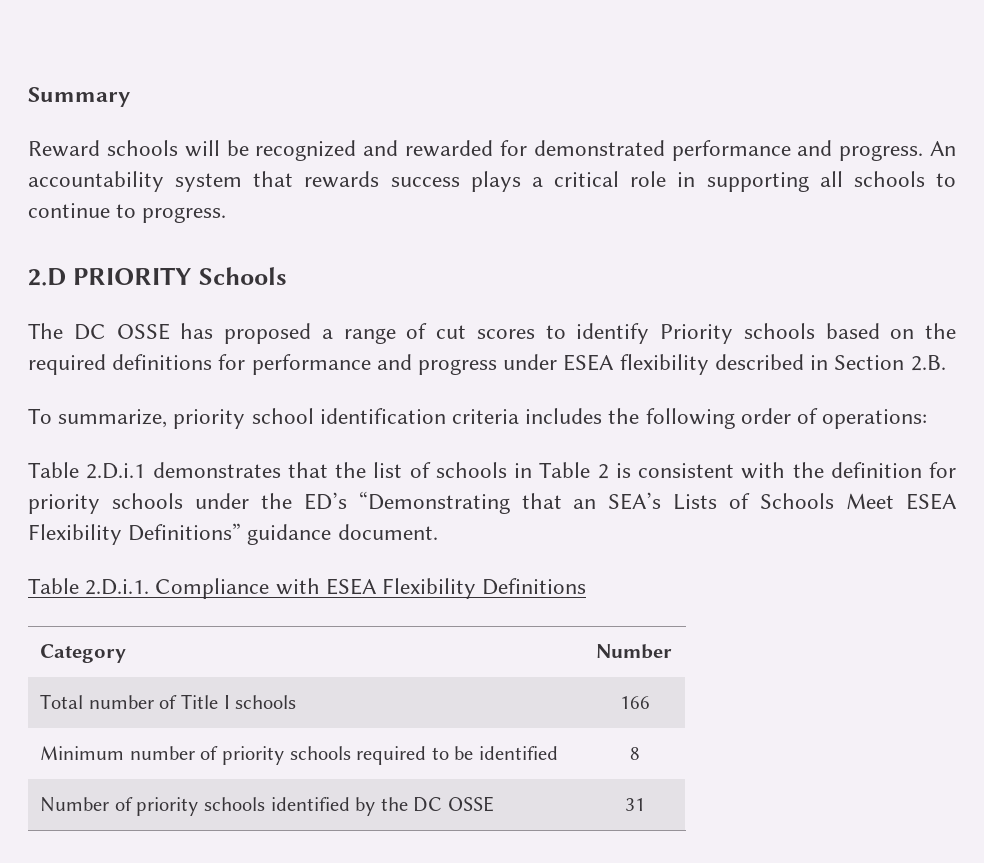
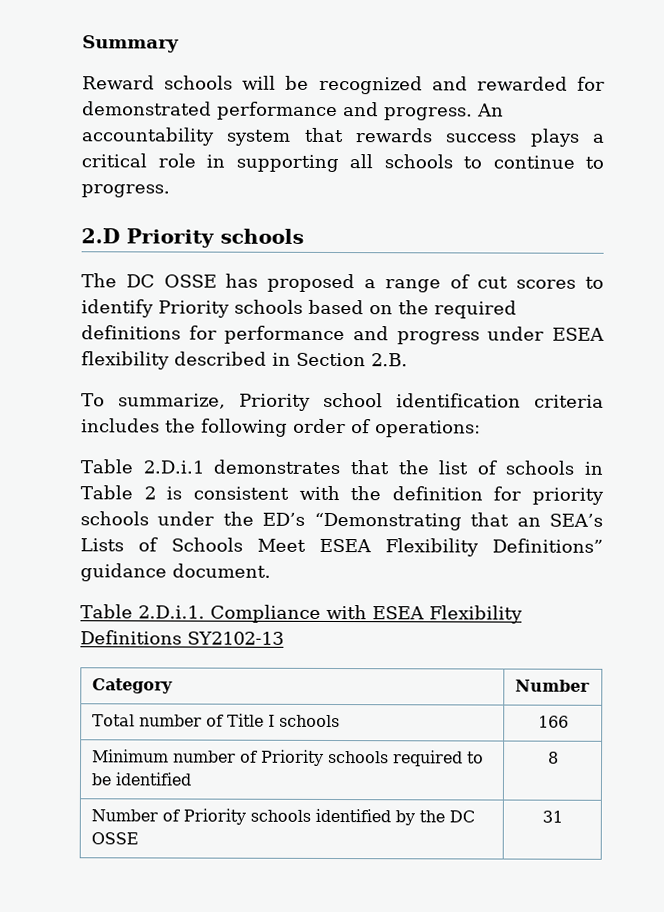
[72,267,287,285] PRIORITY Schools -> [126,228,304,248] Priority schools
[173,409,246,429] priority -> [238,393,311,411] Priority
(587, 586) none -> [187,631,284,645] SY2102-13
[222,746,285,765] priority -> [260,749,324,766] Priority
[136,797,199,816] priority -> [182,808,246,825] Priority

